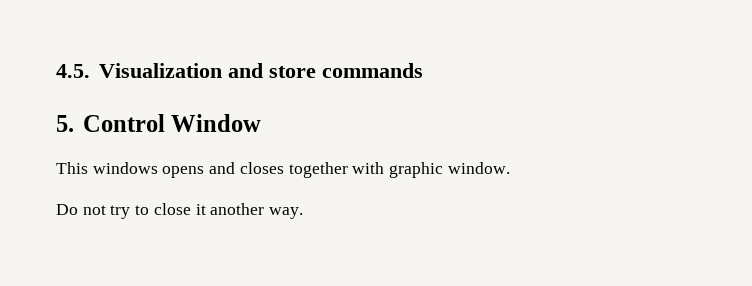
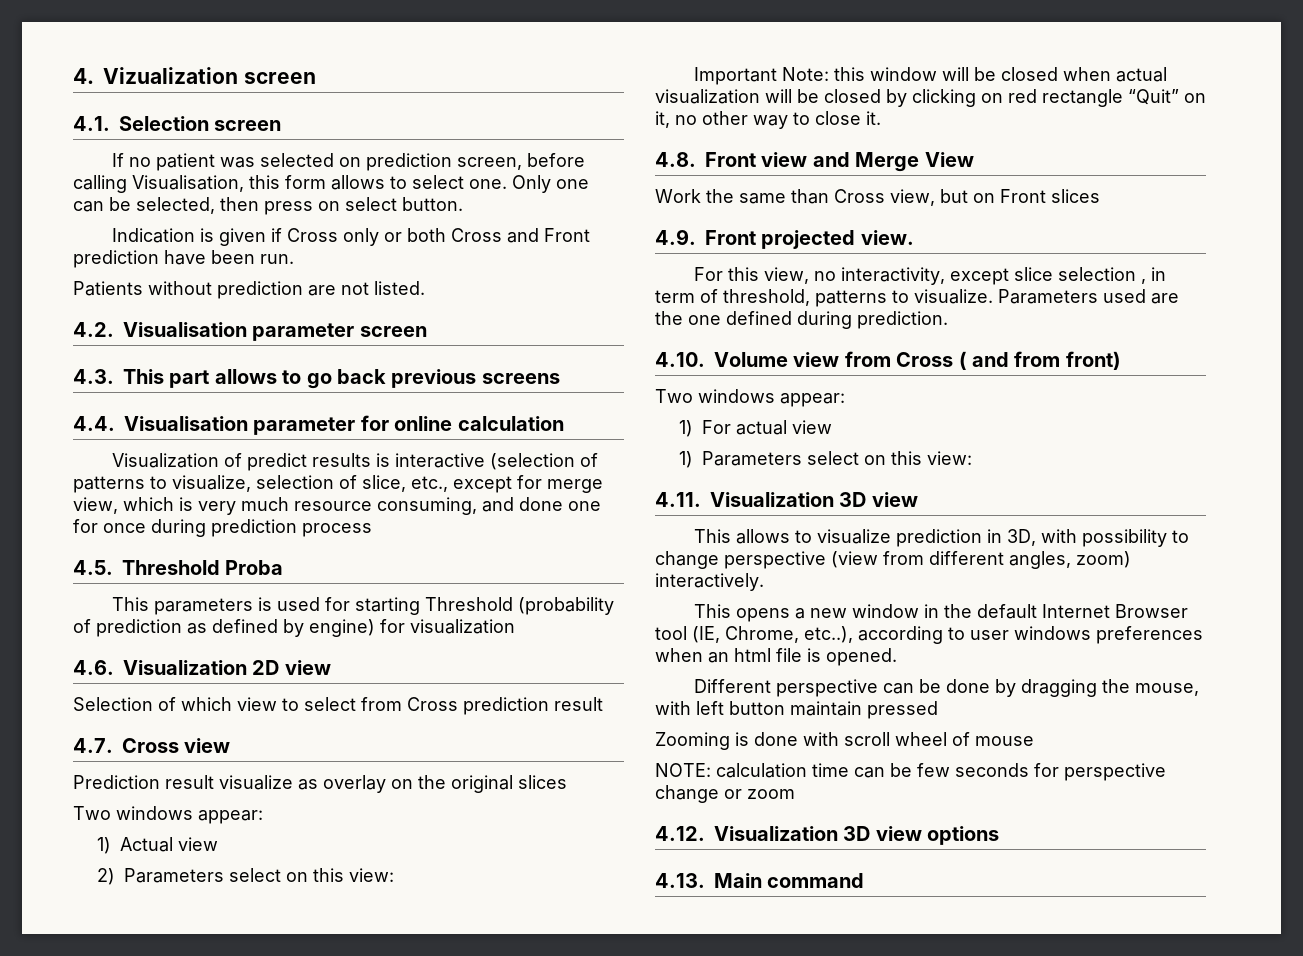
[56,63,423,78] [56,114,262,132] [56,162,510,178] [56,203,304,219] 4.5. Visualization and store commands // 5. Control Window // This windows opens and closes together with graphic window. // Do not try to close it another way. -> [73,67,316,84] [73,116,282,131] [112,153,586,171] [73,175,589,193] [73,197,463,215] [112,228,591,246] [73,250,294,268] [73,281,425,299] [73,322,427,341] [73,369,560,389] [73,415,564,435] [112,453,599,471] [73,475,603,493] [73,497,601,515] [73,519,372,537] [73,560,284,575] [112,597,615,615] [73,619,515,637] [73,660,331,675] [73,697,603,715] [73,738,231,753] [73,775,567,793] [73,806,263,824] [96,837,219,854] [96,868,394,885] [694,67,1168,85] [655,89,1206,107] [655,111,881,129] [655,152,974,172] [655,189,1100,206] [655,229,914,249] [694,267,1167,285] [655,289,1179,307] [655,311,948,329] [655,351,1121,370] [655,389,845,407] [678,420,833,437] [678,451,973,468] [655,492,918,507] [694,529,1190,547] [655,551,1131,569] [655,573,764,591] [694,604,1189,622] [655,626,1203,644] [655,648,897,666] [694,679,1200,697] [655,701,938,719] [655,732,1034,750] [655,763,1166,781] [655,785,795,803] [655,826,1000,845] [655,873,865,888] 4. Vizualization screen // 4.1. Selection screen // If no patient was selected on prediction screen, before calling Visualisation, this form allows to select one. Only one can be selected, then press on select button. // Indication is given if Cross only or both Cross and Front prediction have been run. // Patients without prediction are not listed. // 4.2. Visualisation parameter screen // 4.3. This part allows to go back previous screens // 4.4. Visualisation parameter for online calculation // Visualization of predict results is interactive (selection of patterns to visualize, selection of slice, etc., except for merge view, which is very much resource consuming, and done one for once during prediction process // 4.5. Threshold Proba // This parameters is used for starting Threshold (probability of prediction as defined by engine) for visualization // 4.6. Visualization 2D view // Selection of which view to select from Cross prediction result // 4.7. Cross view // Prediction result visualize as overlay on the original slices // Two windows appear: // 1) Actual view // 2) Parameters select on this view: // Important Note: this window will be closed when actual visualization will be closed by clicking on red rectangle “Quit” on it, no other way to close it. // 4.8. Front view and Merge View // Work the same than Cross view, but on Front slices // 4.9. Front projected view. // For this view, no interactivity, except slice selection , in term of threshold, patterns to visualize. Parameters used are the one defined during prediction. // 4.10. Volume view from Cross ( and from front) // Two windows appear: // 1) For actual view // 1) Parameters select on this view: // 4.11. Visualization 3D view // This allows to visualize prediction in 3D, with possibility to change perspective (view from different angles, zoom) interactively. // This opens a new window in the default Internet Browser tool (IE, Chrome, etc..), according to user windows preferences when an html file is opened. // Different perspective can be done by dragging the mouse, with left button maintain pressed // Zooming is done with scroll wheel of mouse // NOTE: calculation time can be few seconds for perspective change or zoom // 4.12. Visualization 3D view options // 4.13. Main command

